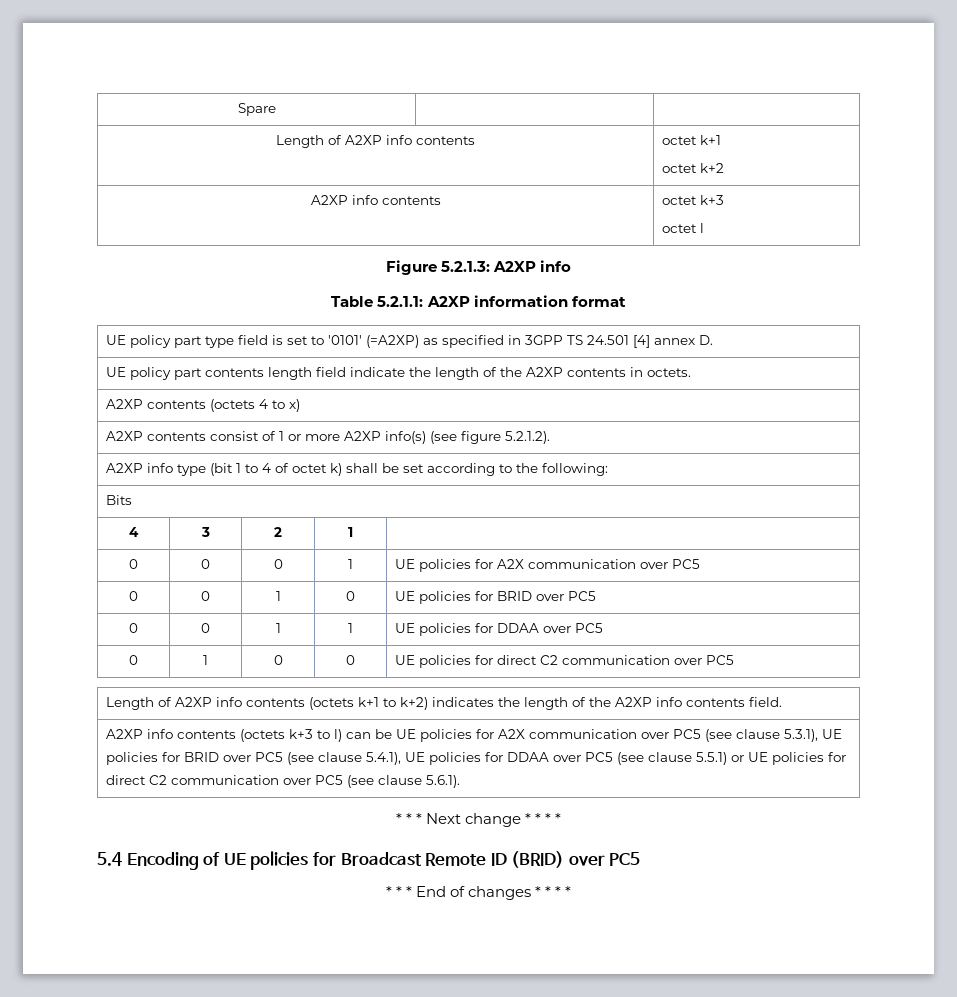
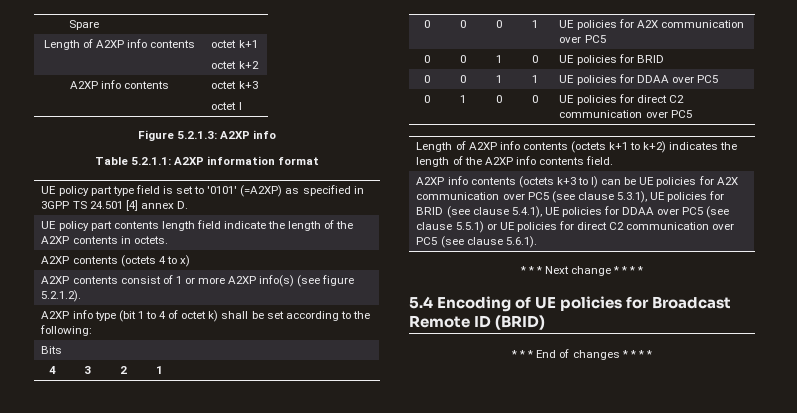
[535,591,596,601] over PC5 -> (664, 59) none
[222,752,283,762] over PC5 -> (444, 211) none
[568,852,641,866] over PC5 -> (546, 322) none

